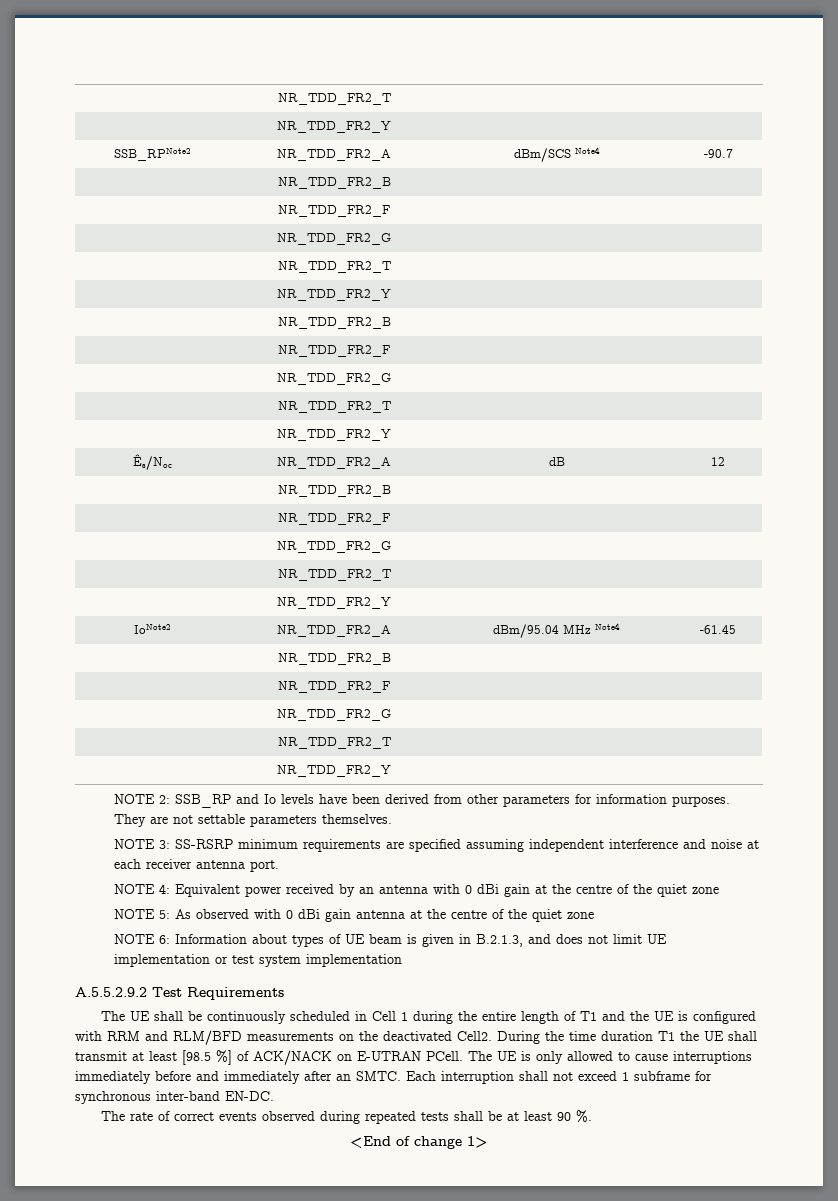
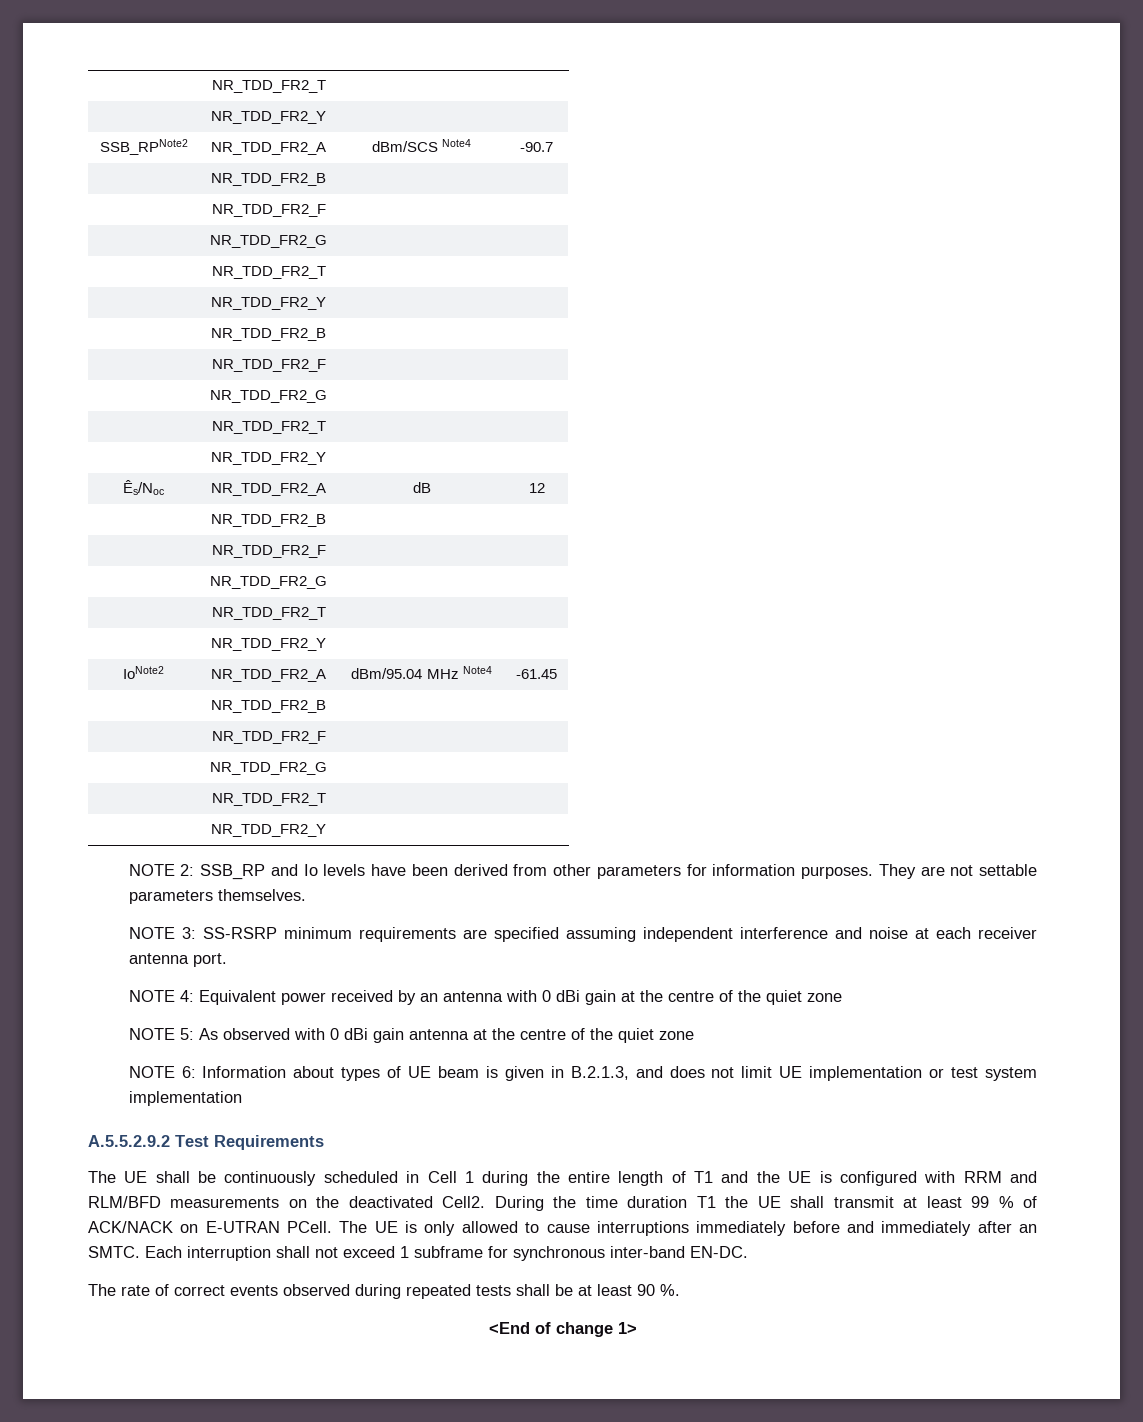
[182,1050,232,1065] [98.5 %] -> [971,1196,1014,1208] 99 %

